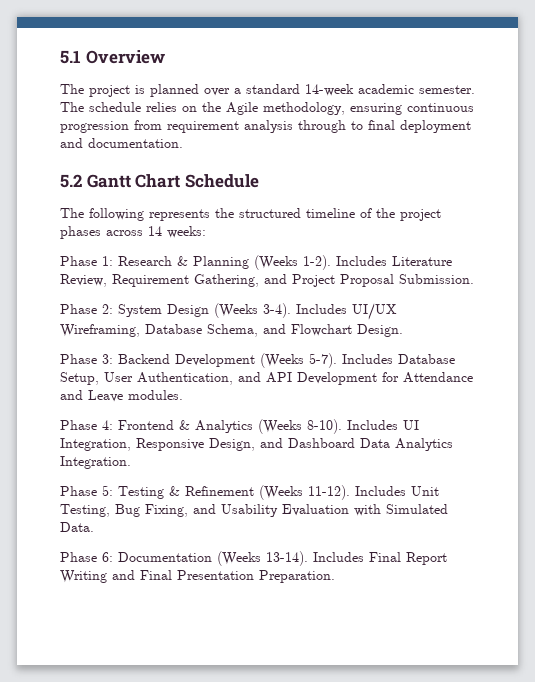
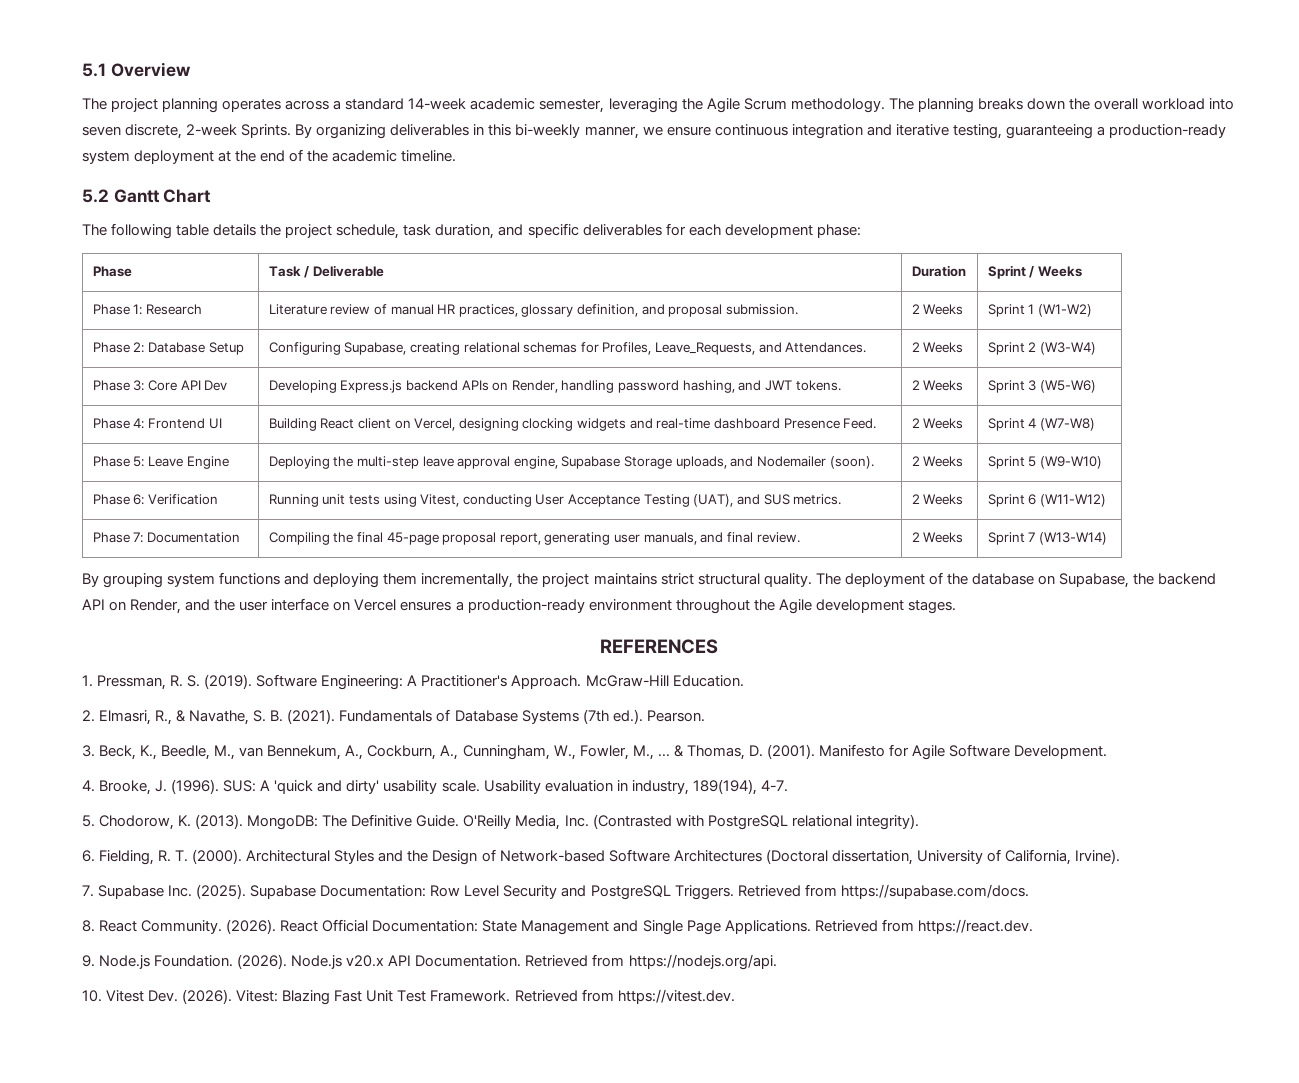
[135,84,230,97] is planned over -> [162,98,330,113] planning operates across
[419,85,475,94] [60,102,474,115] [60,120,471,133] [60,138,183,148] semester. The schedule relies on the Agile methodology, ensuring continuous progression from requirement analysis through to final deployment and documentation. -> [539,98,1235,113] [82,124,1226,139] [82,149,457,164] semester, leveraging the Agile Scrum methodology. The planning breaks down the overall workload into seven discrete, 2-week Sprints. By organizing deliverables in this bi-weekly manner, we ensure continuous integration and iterative testing, guaranteeing a production-ready system deployment at the end of the academic timeline.
[184,174,259,188] Schedule -> (212, 196) none
[149,208,441,221] [60,226,206,239] [60,255,452,270] [60,274,474,287] [60,303,397,320] [60,324,403,337] [60,353,455,368] [60,372,473,385] [60,390,183,402] [60,419,419,434] [60,438,453,451] [60,456,131,469] [60,485,439,500] [60,504,448,517] [60,522,94,532] [60,551,447,566] [60,570,335,583] represents the structured timeline of the project phases across 14 weeks: // Phase 1: Research & Planning (Weeks 1-2). Includes Literature Review, Requirement Gathering, and Project Proposal Submission. // Phase 2: System Design (Weeks 3-4). Includes UI/UX Wireframing, Database Schema, and Flowchart Design. // Phase 3: Backend Development (Weeks 5-7). Includes Database Setup, User Authentication, and API Development for Attendance and Leave modules. // Phase 4: Frontend & Analytics (Weeks 8-10). Includes UI Integration, Responsive Design, and Dashboard Data Analytics Integration. // Phase 5: Testing & Refinement (Weeks 11-12). Includes Unit Testing, Bug Fixing, and Usability Evaluation with Simulated Data. // Phase 6: Documentation (Weeks 13-14). Includes Final Report Writing and Final Presentation Preparation. -> [176,223,861,239] [92,266,132,277] [268,265,384,278] [911,265,966,277] [987,265,1082,279] [92,304,202,315] [268,304,799,317] [911,304,964,315] [987,304,1092,317] [92,342,244,355] [268,342,867,355] [911,342,964,353] [987,342,1096,355] [92,380,228,391] [268,380,841,393] [911,380,964,391] [987,380,1096,393] [92,418,222,429] [268,418,877,431] [911,418,964,429] [987,418,1095,431] [92,456,229,469] [268,456,874,469] [911,456,964,467] [987,456,1102,469] [92,494,218,505] [268,494,842,507] [911,494,964,505] [987,494,1106,507] [92,532,240,543] [268,532,800,545] [911,532,964,543] [987,532,1107,545] [82,572,1217,588] [82,598,956,614] [599,639,718,654] [82,674,744,690] [82,709,705,725] [82,744,1108,760] [82,779,788,795] [82,814,919,830] [82,849,1120,865] [82,884,1029,900] [82,919,1033,935] [82,954,777,970] [82,989,735,1005] table details the project schedule, task duration, and specific deliverables for each development phase: // Phase | Task / Deliverable | Duration | Sprint / Weeks // Phase 1: Research | Literature review of manual HR practices, glossary definition, and proposal submission. | 2 Weeks | Sprint 1 (W1-W2) // Phase 2: Database Setup | Configuring Supabase, creating relational schemas for Profiles, Leave_Requests, and Attendances. | 2 Weeks | Sprint 2 (W3-W4) // Phase 3: Core API Dev | Developing Express.js backend APIs on Render, handling password hashing, and JWT tokens. | 2 Weeks | Sprint 3 (W5-W6) // Phase 4: Frontend UI | Building React client on Vercel, designing clocking widgets and real-time dashboard Presence Feed. | 2 Weeks | Sprint 4 (W7-W8) // Phase 5: Leave Engine | Deploying the multi-step leave approval engine, Supabase Storage uploads, and Nodemailer (soon). | 2 Weeks | Sprint 5 (W9-W10) // Phase 6: Verification | Running unit tests using Vitest, conducting User Acceptance Testing (UAT), and SUS metrics. | 2 Weeks | Sprint 6 (W11-W12) // Phase 7: Documentation | Compiling the final 45-page proposal report, generating user manuals, and final review. | 2 Weeks | Sprint 7 (W13-W14) // By grouping system functions and deploying them incrementally, the project maintains strict structural quality. The deployment of the database on Supabase, the backend API on Render, and the user interface on Vercel ensures a production-ready environment throughout the Agile development stages. // REFERENCES // 1. Pressman, R. S. (2019). Software Engineering: A Practitioner's Approach. McGraw-Hill Education. // 2. Elmasri, R., & Navathe, S. B. (2021). Fundamentals of Database Systems (7th ed.). Pearson. // 3. Beck, K., Beedle, M., van Bennekum, A., Cockburn, A., Cunningham, W., Fowler, M., ... & Thomas, D. (2001). Manifesto for Agile Software Development. // 4. Brooke, J. (1996). SUS: A 'quick and dirty' usability scale. Usability evaluation in industry, 189(194), 4-7. // 5. Chodorow, K. (2013). MongoDB: The Definitive Guide. O'Reilly Media, Inc. (Contrasted with PostgreSQL relational integrity). // 6. Fielding, R. T. (2000). Architectural Styles and the Design of Network-based Software Architectures (Doctoral dissertation, University of California, Irvine). // 7. Supabase Inc. (2025). Supabase Documentation: Row Level Security and PostgreSQL Triggers. Retrieved from https://supabase.com/docs. // 8. React Community. (2026). React Official Documentation: State Management and Single Page Applications. Retrieved from https://react.dev. // 9. Node.js Foundation. (2026). Node.js v20.x API Documentation. Retrieved from https://nodejs.org/api. // 10. Vitest Dev. (2026). Vitest: Blazing Fast Unit Test Framework. Retrieved from https://vitest.dev.

